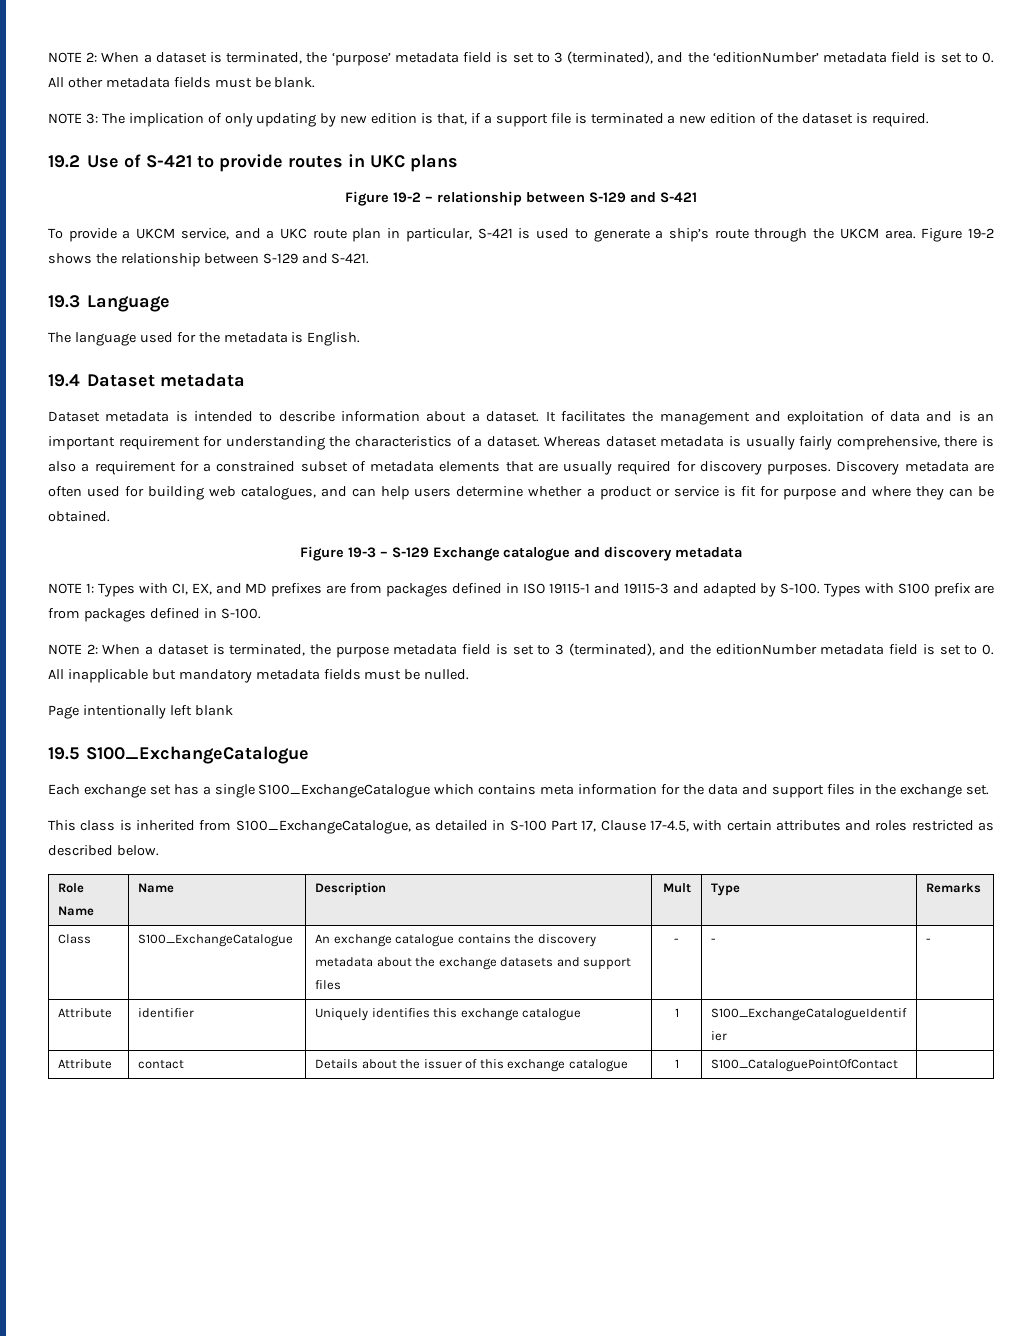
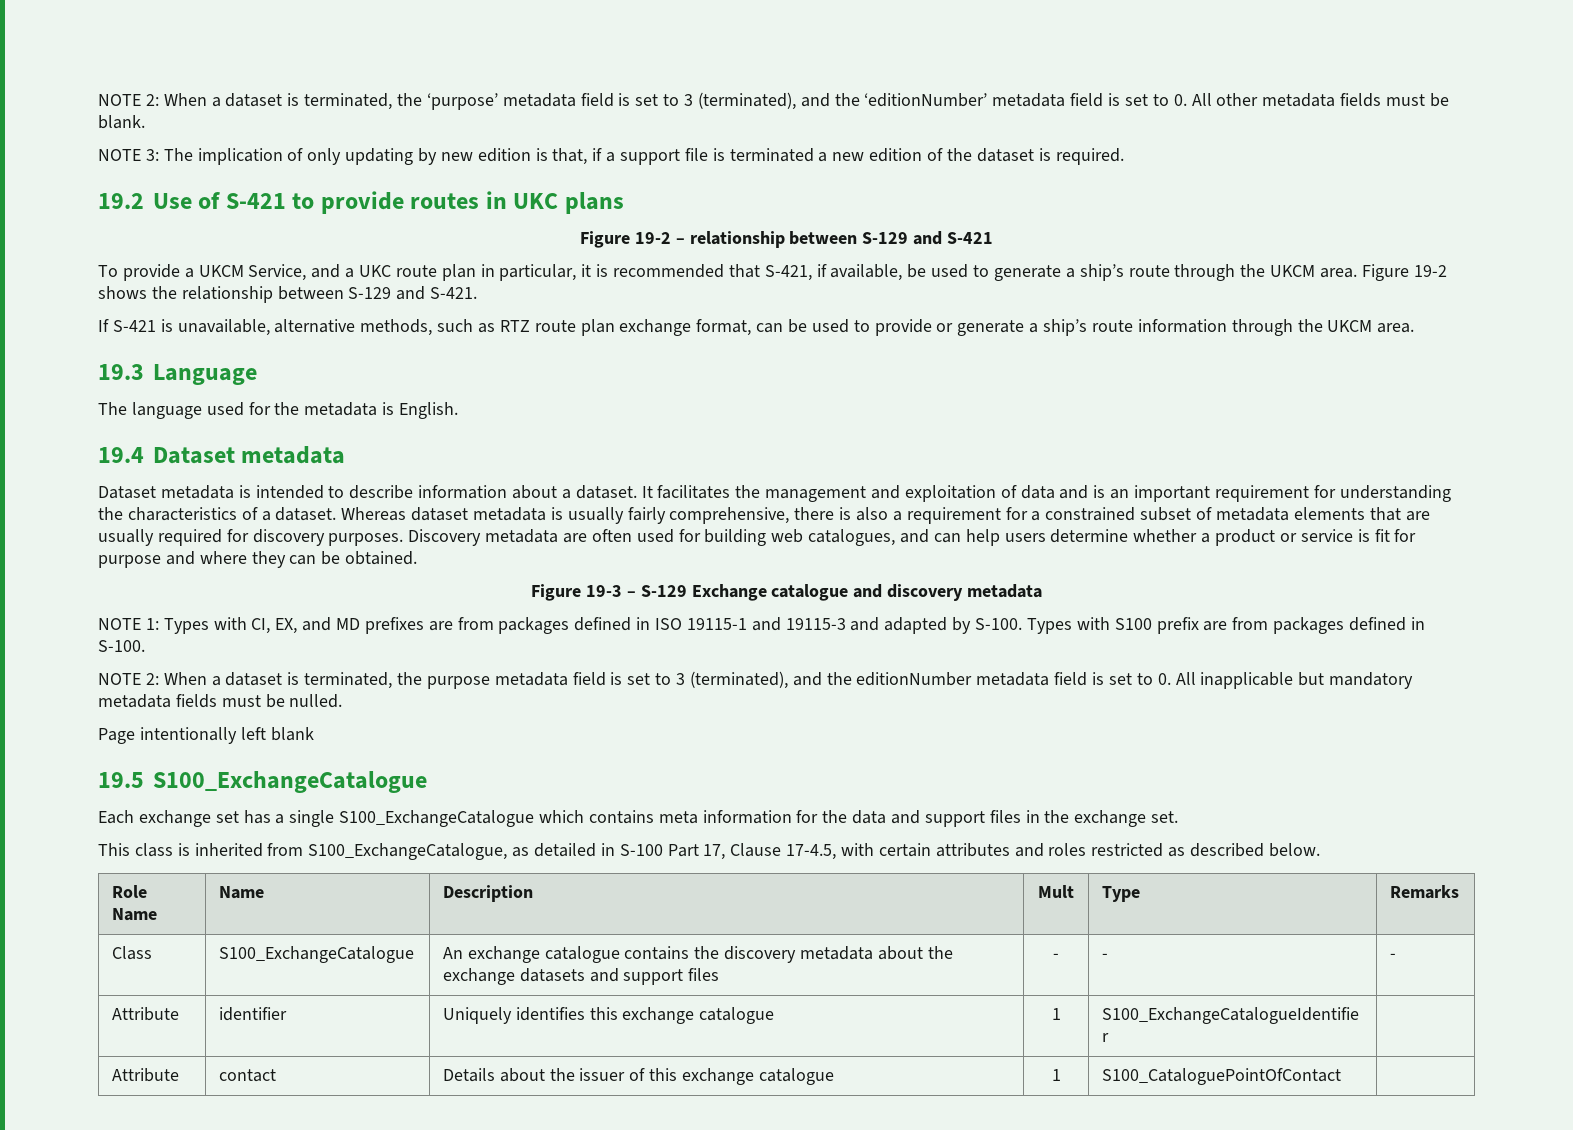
[180,228,229,240] service, -> [248,264,307,281] Service,
[477,228,531,239] S-421 is -> [581,264,927,281] it is recommended that S-421, if available, be
(370, 258) none -> [98,319,1415,336] // If S-421 is unavailable, alternative methods, such as RTZ route plan exchange format, can be used to provide or generate a ship’s route information through the UKCM area.

